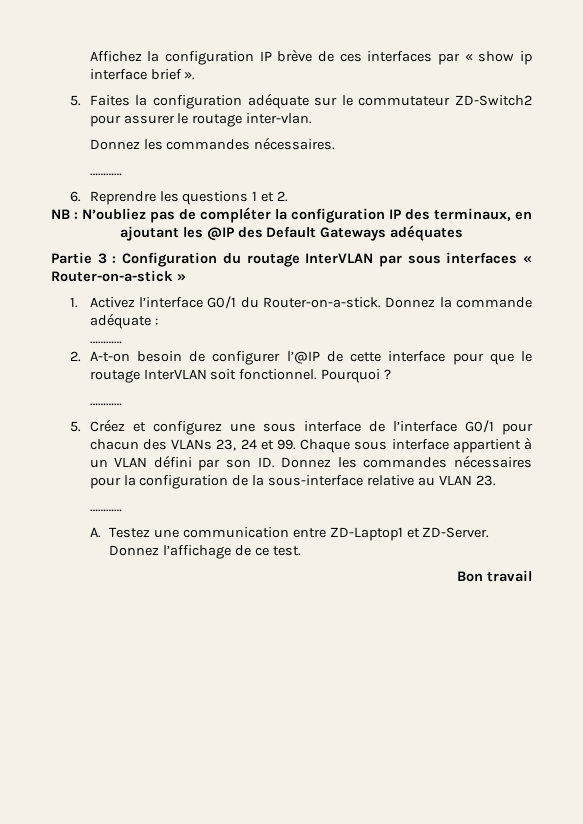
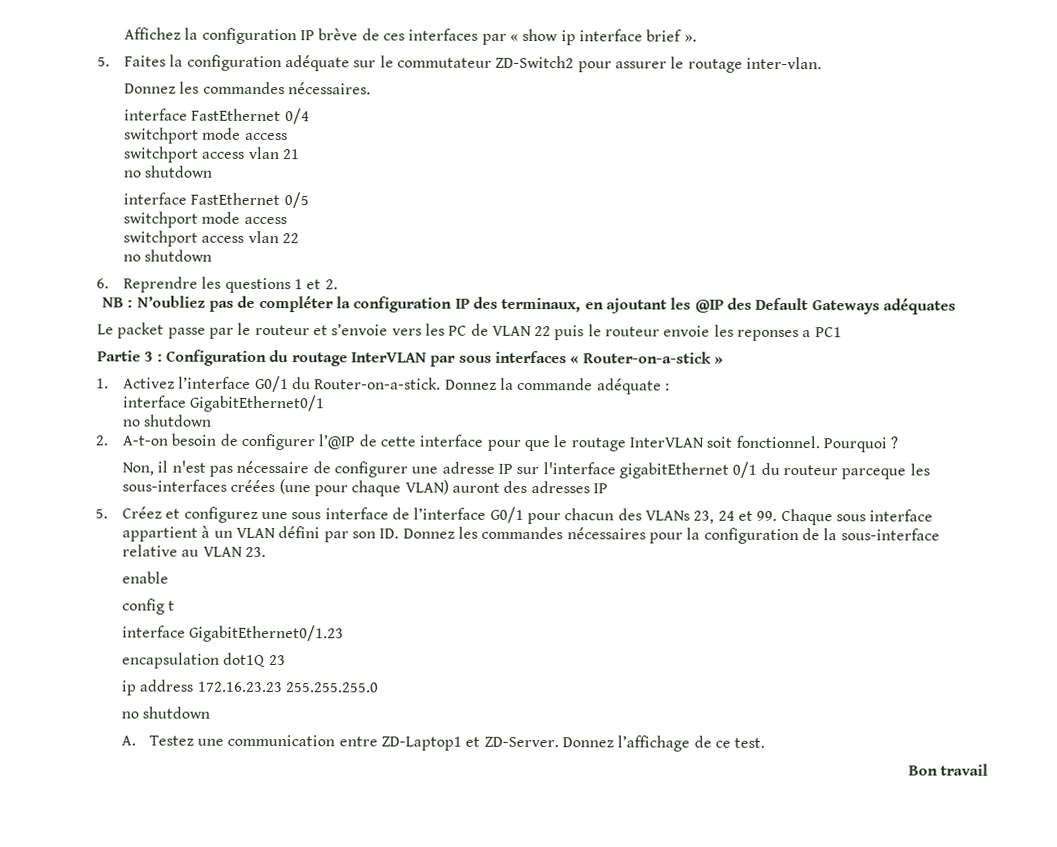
[89,173,122,176] ………… -> [124,108,310,125] [124,127,288,144] [123,146,301,163] [123,165,213,178] [123,192,309,209] [123,211,287,228] [123,230,300,247] [123,249,213,262] interface FastEthernet 0/4 // switchport mode access // switchport access vlan 21 // no shutdown // interface FastEthernet 0/5 // switchport mode access // switchport access vlan 22 // no shutdown
(464, 233) none -> [96,322,842,342] // Le packet passe par le routeur et s’envoie vers les PC de VLAN 22 puis le routeur envoie les reponses a PC1
[89,341,122,344] ………… -> [123,394,326,413] [122,414,213,427] interface GigabitEthernet0/1 // no shutdown
[89,403,122,406] ………… -> [122,460,930,480] [122,479,609,497] Non, il n'est pas nécessaire de configurer une adresse IP sur l'interface gigabitEthernet 0/1 du routeur parceque les sous-interfaces créées (une pour chaque VLAN) auront des adresses IP
[89,509,122,512] ………… -> [122,571,170,584] [122,598,176,615] [122,624,345,643] [122,652,286,669] [121,679,380,696] [121,706,211,719] enable // config t // interface GigabitEthernet0/1.23 // encapsulation dot1Q 23 // ip address 172.16.23.23 255.255.255.0 // no shutdown

